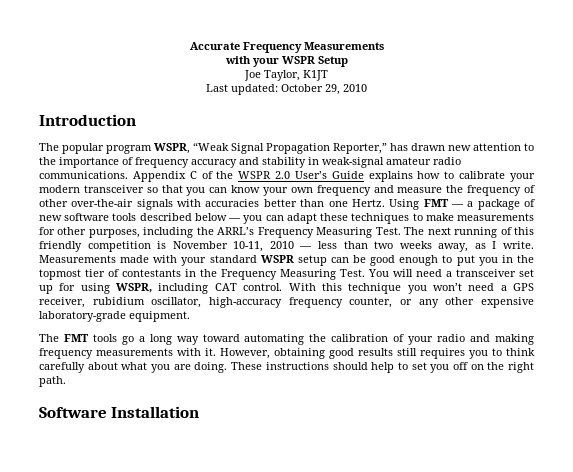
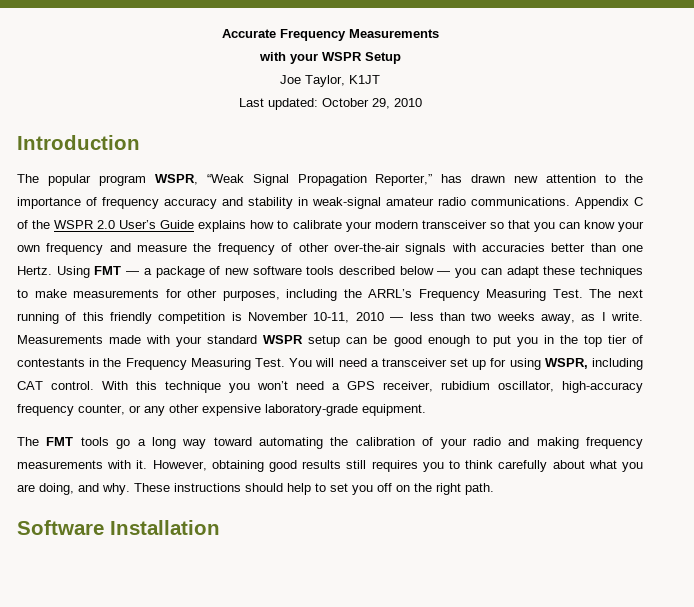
[39,269,81,280] topmost -> [583,335,602,347] top
[194,362,228,373] doing. -> [39,483,130,495] doing, and why.

